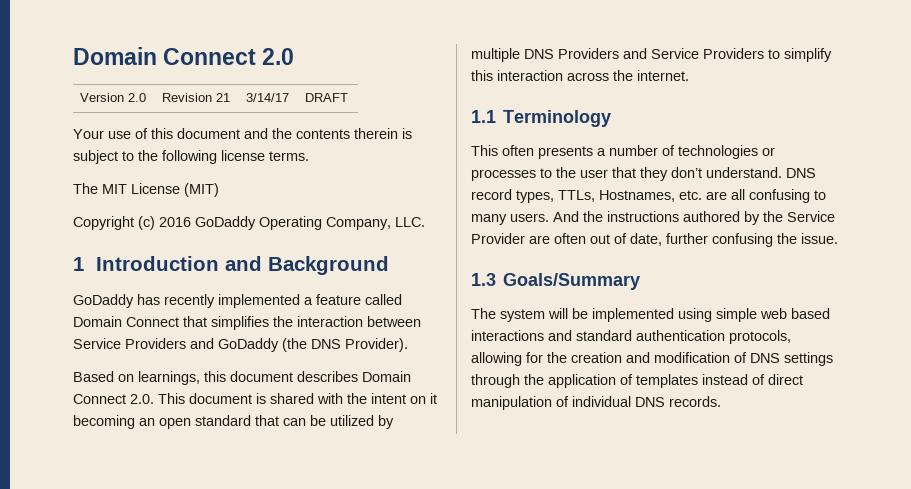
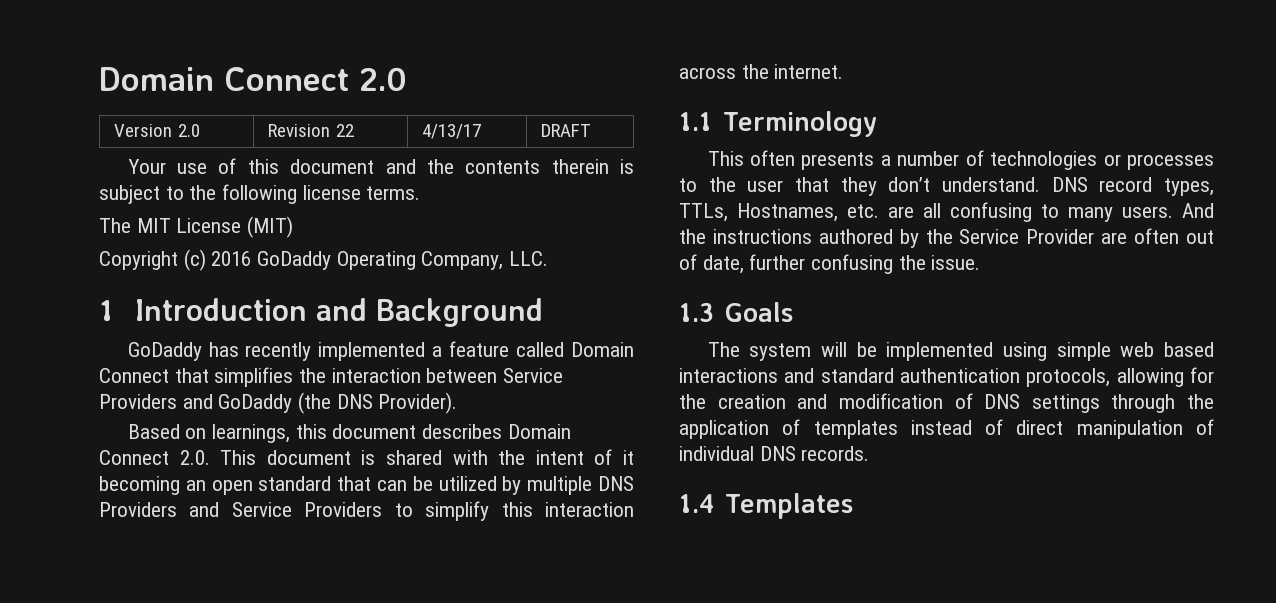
[216,93,231,102] [246,93,290,102] 21 | 3/14/17 -> [335,124,354,137] [422,124,482,139] 22 | 4/13/17
[410,396,426,404] on -> [594,449,613,465] of
[503,273,641,290] Goals/Summary -> [724,302,793,322] Goals
(721, 401) none -> [679,493,854,519] // 1.4 Templates

